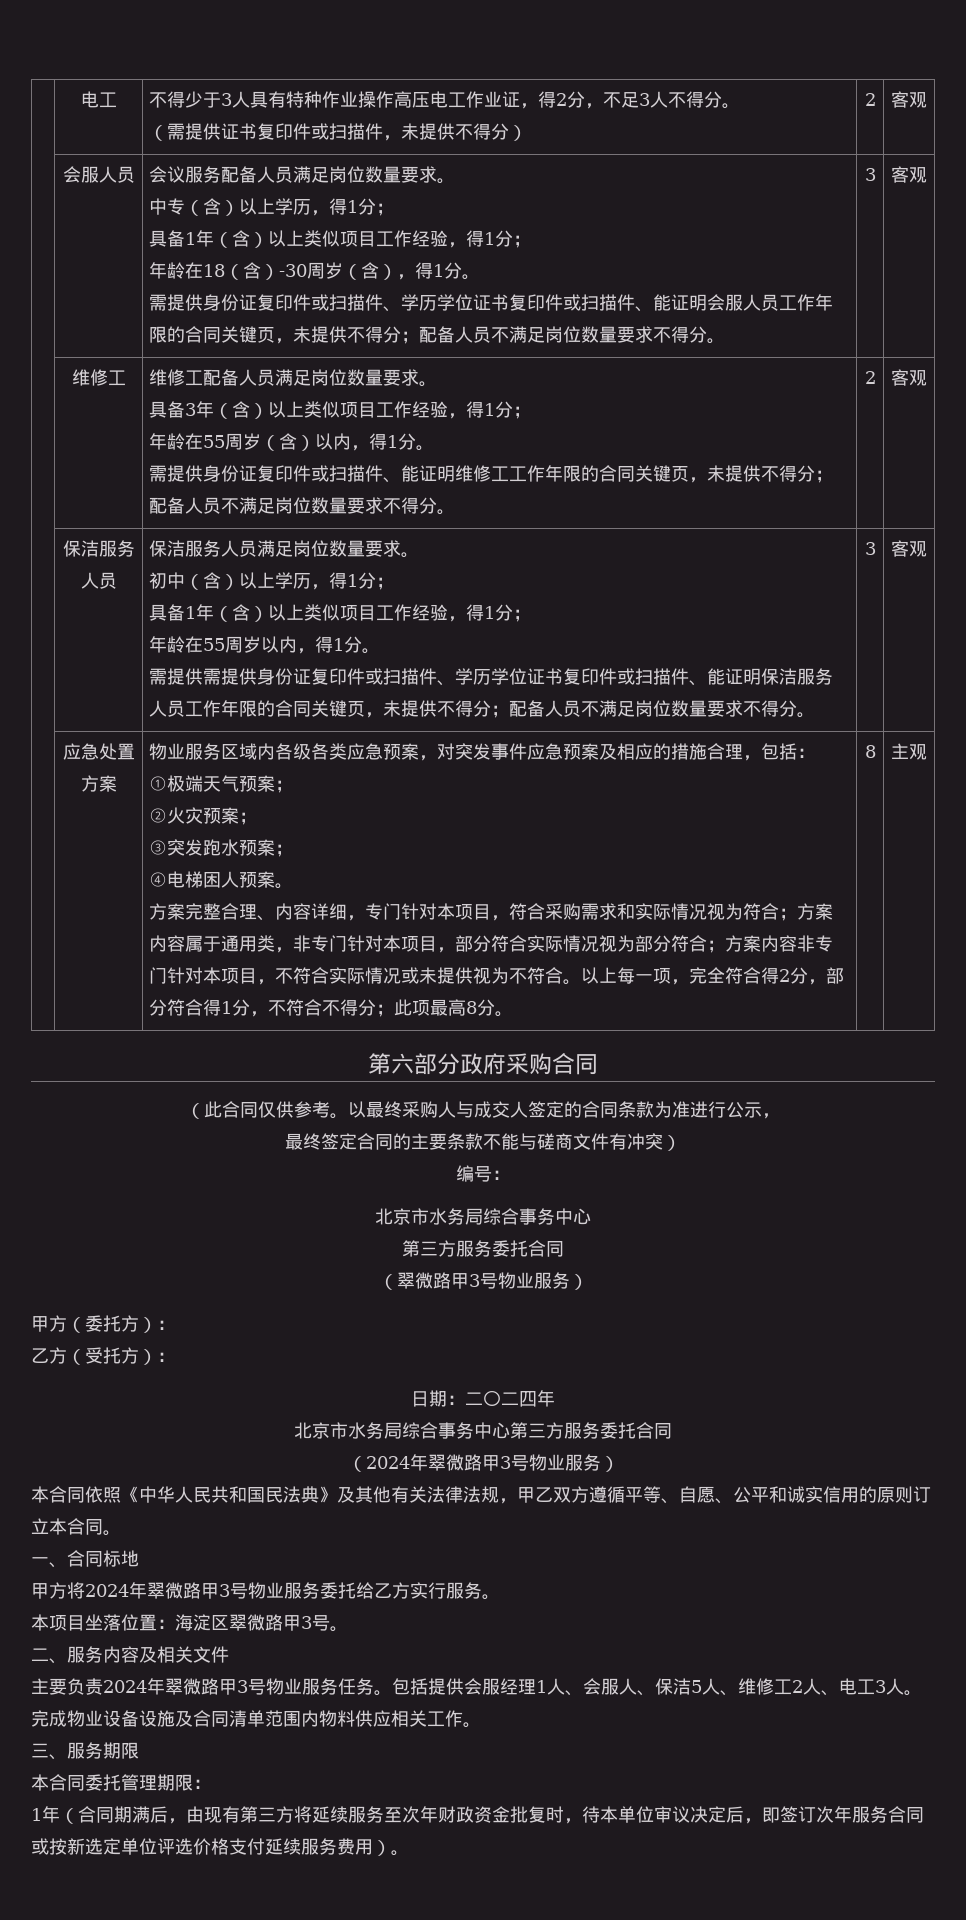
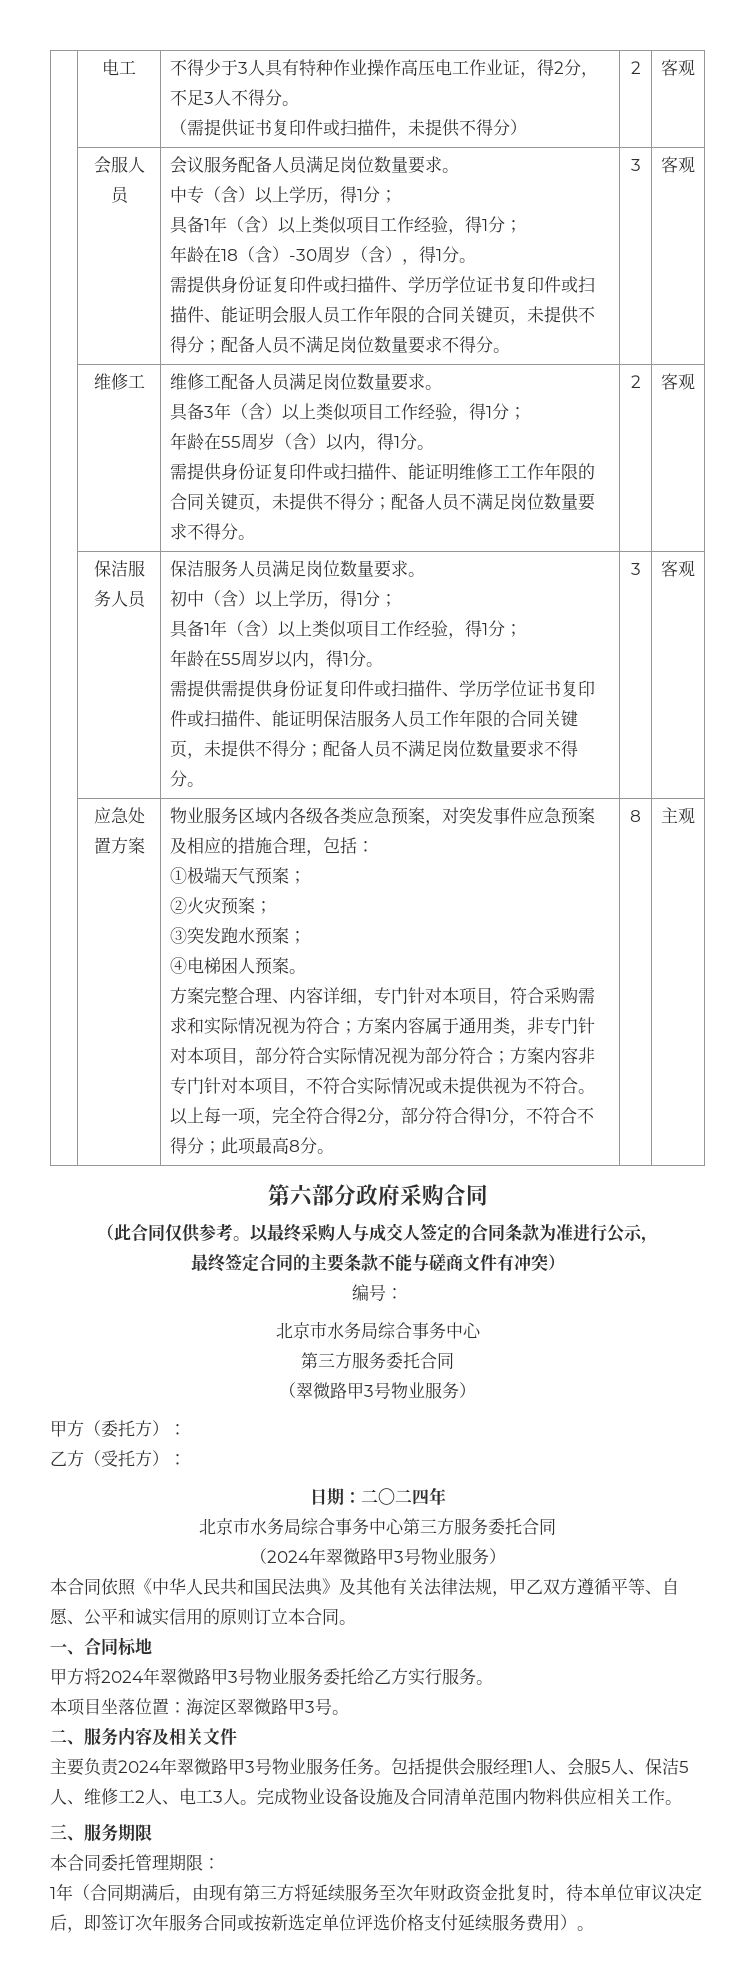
(619, 1686) none -> [601,1761,611,1773] 5

